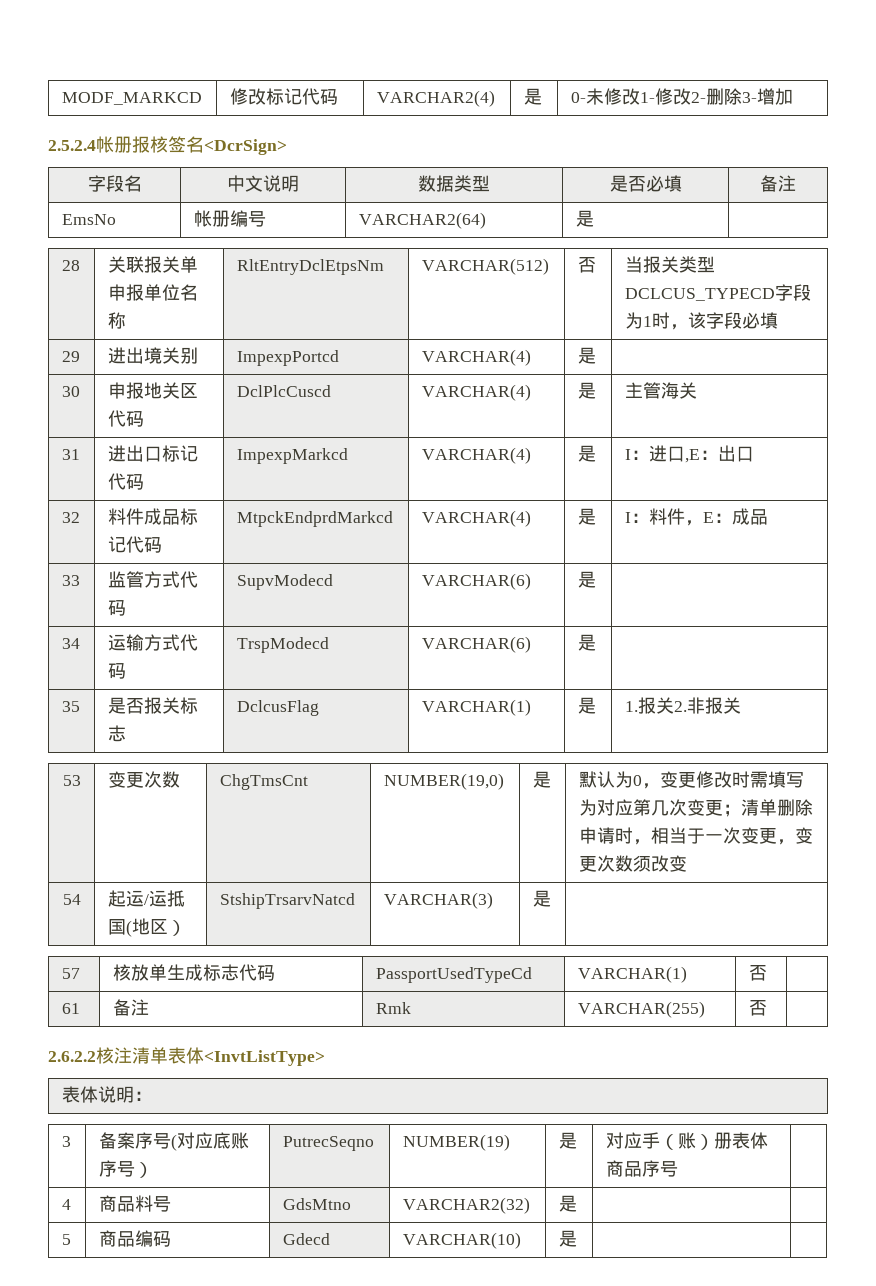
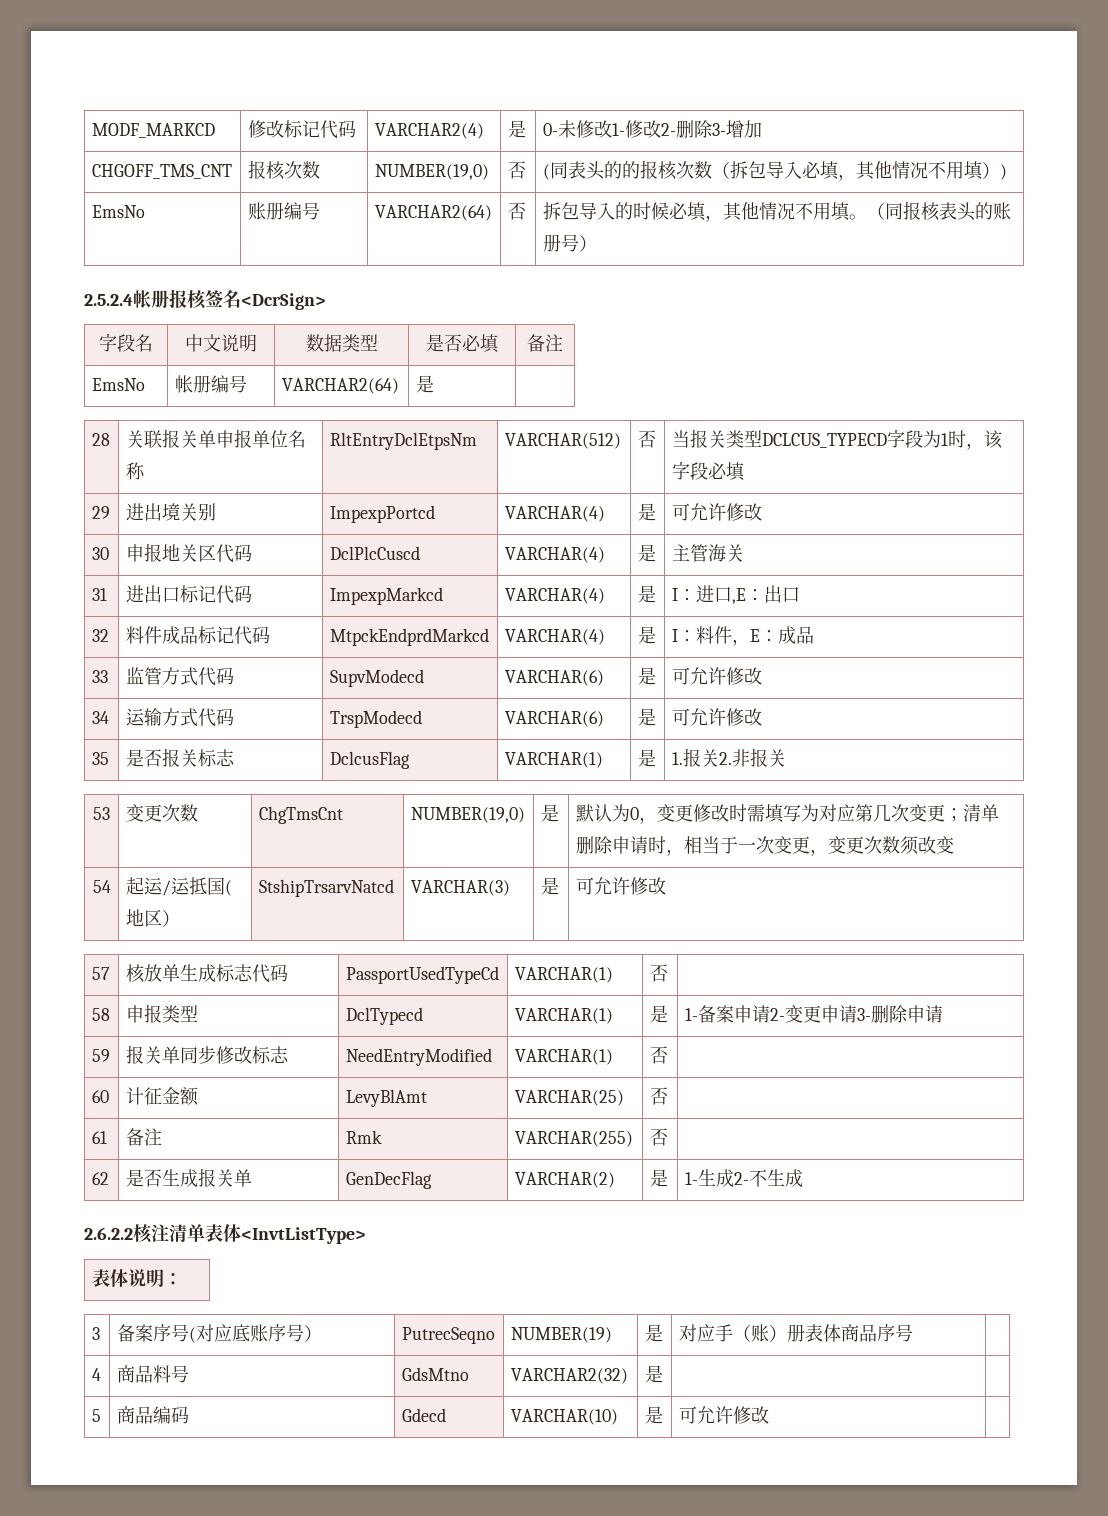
(793, 96) none -> [91,164,232,179] [247,160,320,180] [374,164,489,180] [507,161,526,179] [542,160,1007,181] [91,205,145,218] [247,202,320,220] [374,205,492,221] [507,202,526,220] [542,201,1011,222] [542,234,597,252] // CHGOFF_TMS_CNT | 报核次数 | NUMBER(19,0) | 否 | (同表头的的报核次数（拆包导入必填，其他情况不用填）) // EmsNo | 账册编号 | VARCHAR2(64) | 否 | 拆包导入的时候必填，其他情况不用填。（同报核表头的账册号）
(596, 355) none -> [671,503,762,521] 可允许修改
(596, 579) none -> [671,667,762,685] 可允许修改
(596, 642) none -> [671,708,762,726] 可允许修改
(551, 898) none -> [575,877,666,895] 可允许修改
(767, 973) none -> [91,1008,110,1021] [125,1004,198,1023] [345,1007,423,1025] [514,1008,613,1024] [649,1005,668,1023] [684,1005,943,1023] [91,1049,110,1062] [125,1045,289,1064] [345,1048,492,1066] [514,1049,613,1065] [649,1046,668,1064] [91,1090,109,1103] [125,1087,199,1106] [345,1089,427,1107] [514,1090,624,1106] [649,1087,668,1105] // 58 | 申报类型 | DclTypecd | VARCHAR(1) | 是 | 1-备案申请2-变更申请3-删除申请 // 59 | 报关单同步修改标志 | NeedEntryModified | VARCHAR(1) | 否 | // 60 | 计征金额 | LevyBlAmt | VARCHAR(25) | 否 |
(767, 1008) none -> [91,1172,109,1185] [125,1168,252,1187] [345,1171,432,1189] [514,1172,615,1188] [649,1169,668,1187] [684,1169,803,1187] // 62 | 是否生成报关单 | GenDecFlag | VARCHAR(2) | 是 | 1-生成2-不生成
(577, 1238) none -> [678,1406,769,1424] 可允许修改

